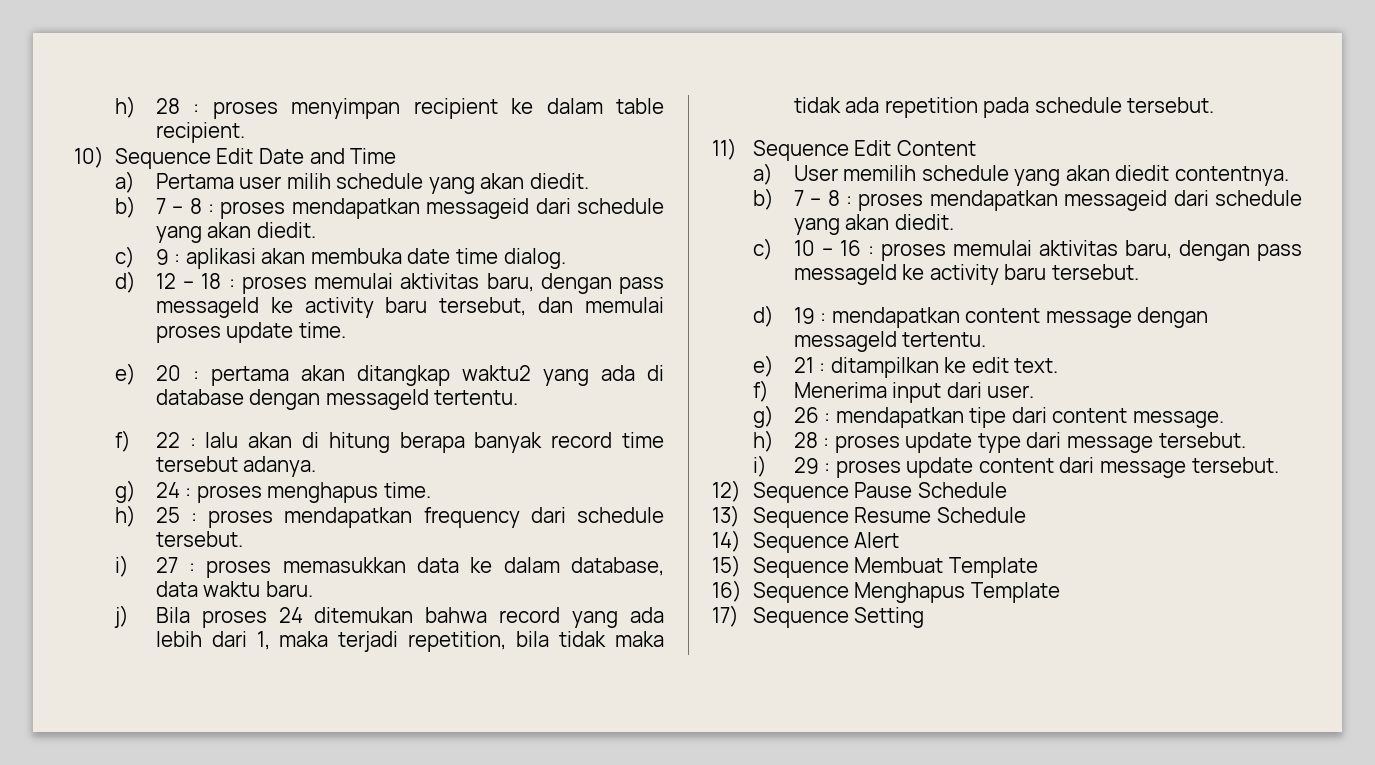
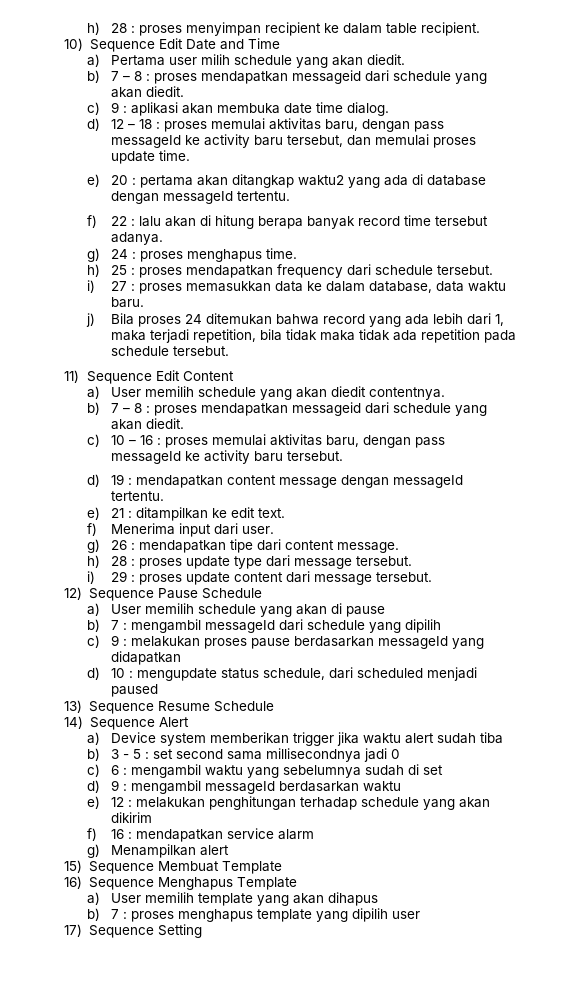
(1007, 490) none -> [87,603,385,617] [87,619,441,633] [87,635,484,649] [110,651,181,665] [87,667,477,681] [110,684,158,697] // a) User memilih schedule yang akan di pause // b) 7 : mengambil messageId dari schedule yang dipilih // c) 9 : melakukan proses pause berdasarkan messageId yang didapatkan // d) 10 : mengupdate status schedule, dari scheduled menjadi paused
(900, 540) none -> [87,732,503,746] [87,748,400,762] [87,764,443,778] [87,780,401,794] [87,796,490,810] [110,812,152,823] [87,828,314,842] [87,844,229,858] // a) Device system memberikan trigger jika waktu alert sudah tiba // b) 3 - 5 : set second sama millisecondnya jadi 0 // c) 6 : mengambil waktu yang sebelumnya sudah di set // d) 9 : mengambil messageId berdasarkan waktu // e) 12 : melakukan penghitungan terhadap schedule yang akan dikirim // f) 16 : mendapatkan service alarm // g) Menampilkan alert
(1060, 592) none -> [87,892,378,906] [87,908,420,922] // a) User memilih template yang akan dihapus // b) 7 : proses menghapus template yang dipilih user

